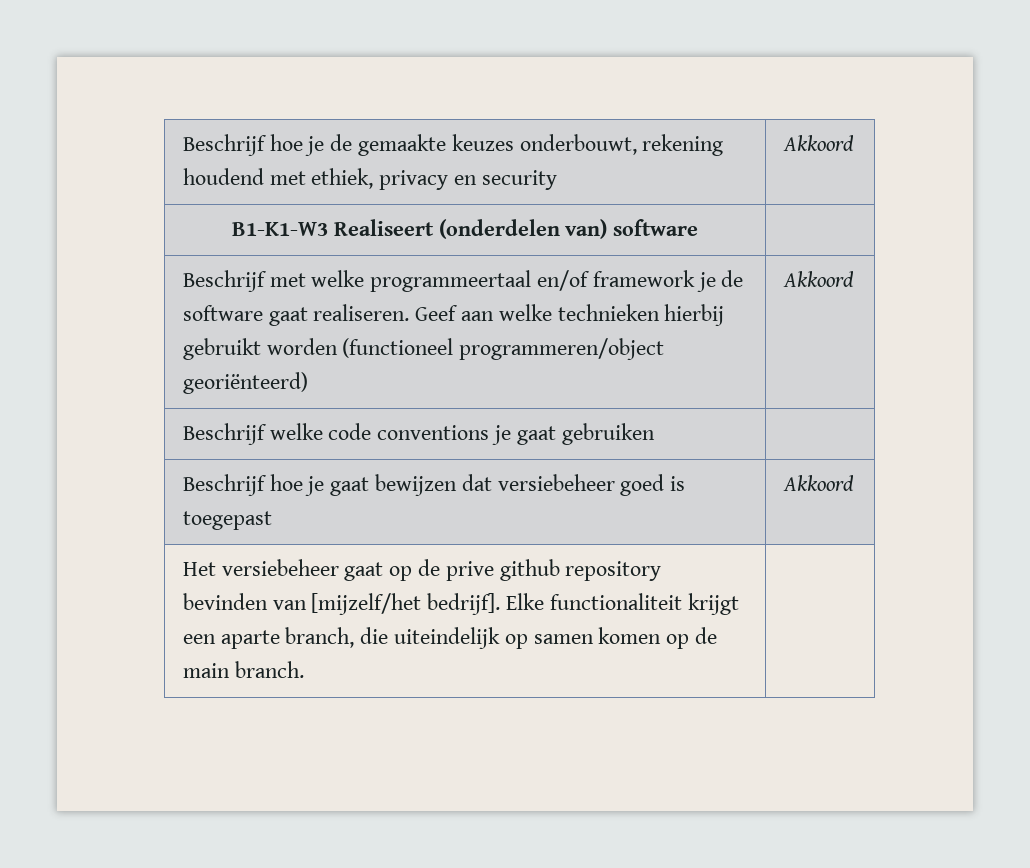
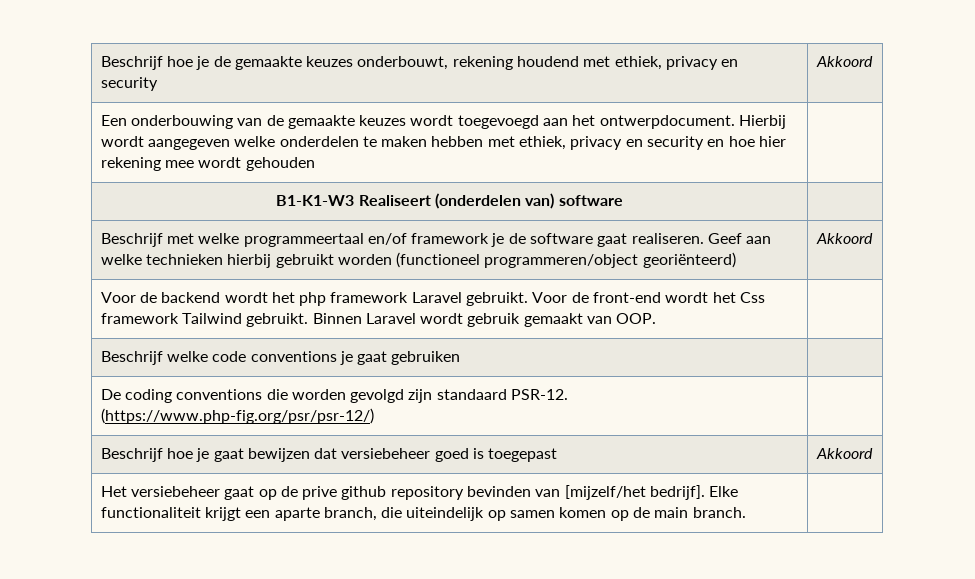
(854, 143) none -> [100,115,787,129] [100,136,787,150] [100,157,315,171] // Een onderbouwing van de gemaakte keuzes wordt toegevoegd aan het ontwerpdocument. Hierbij wordt aangegeven welke onderdelen te maken hebben met ethiek, privacy en security en hoe hier rekening mee wordt gehouden |
(854, 279) none -> [100,292,766,306] [100,313,657,327] // Voor de backend wordt het php framework Laravel gebruikt. Voor de front-end wordt het Css framework Tailwind gebruikt. Binnen Laravel wordt gebruik gemaakt van OOP. |
(655, 434) none -> [100,389,569,403] [100,408,374,424] // De coding conventions die worden gevolgd zijn standaard PSR-12. (https://www.php-fig.org/psr/psr-12/) |

